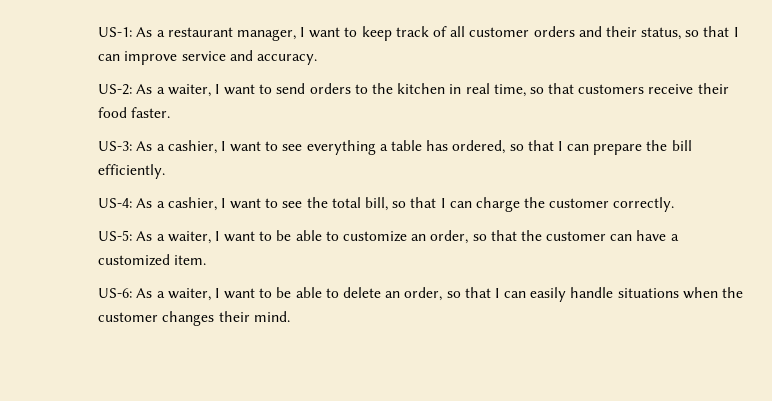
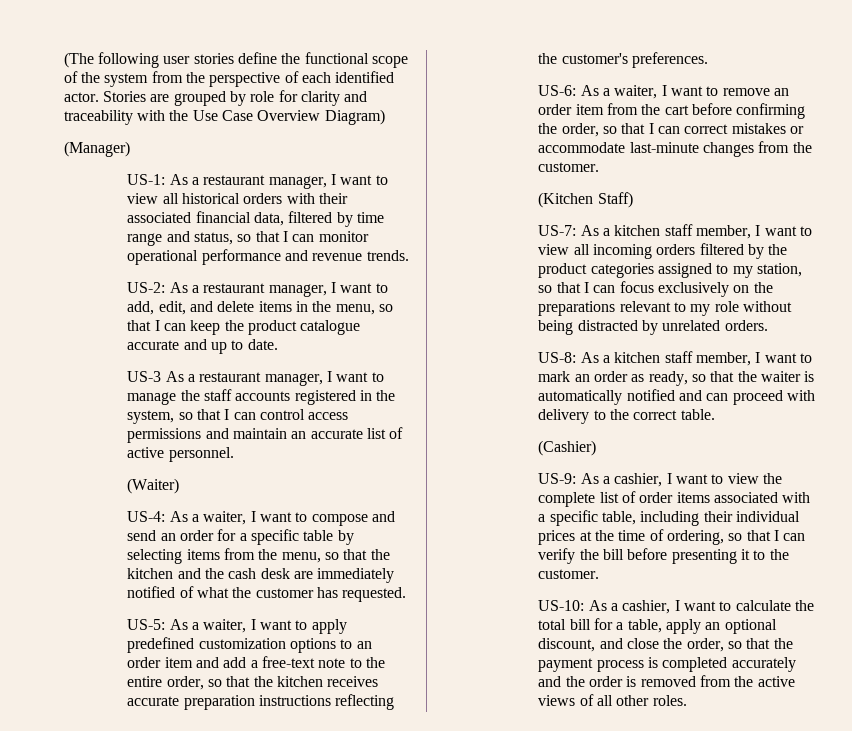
(98, 32) none -> [63,52,409,68] [63,71,395,87] [63,90,368,106] [63,109,385,125] [63,141,130,157] (The following user stories define the functional scope of the system from the perspective of each identified actor. Stories are grouped by role for clarity and traceability with the Use Case Overview Diagram) // (Manager) //
[361,26,637,41] keep track of all customer orders and their -> [127,193,349,204] [127,211,385,227] [127,231,190,246] view all historical orders with their associated financial data, filtered by time range and
[124,50,317,65] [98,83,729,97] [98,107,171,118] [98,140,692,155] [98,164,166,179] [98,197,675,212] improve service and accuracy. // US-2: As a waiter, I want to send orders to the kitchen in real time, so that customers receive their food faster. // US-3: As a cashier, I want to see everything a table has ordered, so that I can prepare the bill efficiently. // US-4: As a cashier, I want to see the total bill, so that I can charge the customer correctly. -> [318,231,369,242] [127,249,409,265] [127,282,388,297] [127,301,394,315] [127,320,361,335] [127,339,278,354] [127,371,384,386] [127,389,396,405] [127,409,349,424] [127,427,404,443] [127,447,234,462] [127,478,180,494] [127,511,396,526] [127,529,354,545] [127,548,390,564] [127,568,395,583] [127,586,407,602] monitor operational performance and revenue trends. // US-2: As a restaurant manager, I want to add, edit, and delete items in the menu, so that I can keep the product catalogue accurate and up to date. // US-3 As a restaurant manager, I want to manage the staff accounts registered in the system, so that I can control access permissions and maintain an accurate list of active personnel. // (Waiter) // US-4: As a waiter, I want to compose and send an order for a specific table by selecting items from the menu, so that the kitchen and the cash desk are immediately notified of what the customer has requested.
[276,230,679,244] [98,254,207,266] be able to customize an order, so that the customer can have a customized item. -> [311,619,347,634] [127,637,372,653] [127,656,386,668] [127,676,379,690] [127,694,395,710] [538,52,709,68] apply predefined customization options to an order item and add a free-text note to the entire order, so that the kitchen receives accurate preparation instructions reflecting the customer's preferences.
[276,287,401,298] be able to delete an -> [722,88,790,96] [538,103,806,119] [538,123,558,134] remove an order item from the cart before confirming the
[530,287,744,302] [98,311,290,326] easily handle situations when the customer changes their mind. -> [684,123,805,134] [538,141,812,157] [538,162,600,172] [538,192,633,208] [538,224,813,239] [538,243,788,259] [538,263,803,278] [538,281,773,297] [538,301,793,316] [538,320,768,335] [538,351,813,366] [538,371,815,386] [538,389,816,405] [538,409,715,424] [538,440,597,456] [538,473,783,487] [538,491,811,507] [538,510,801,526] [538,529,806,545] [538,548,789,564] [538,569,600,579] [538,600,815,614] [538,618,777,634] [538,638,793,652] [538,657,796,672] [538,675,795,687] [538,694,687,706] correct mistakes or accommodate last-minute changes from the customer. // (Kitchen Staff) // US-7: As a kitchen staff member, I want to view all incoming orders filtered by the product categories assigned to my station, so that I can focus exclusively on the preparations relevant to my role without being distracted by unrelated orders. // US-8: As a kitchen staff member, I want to mark an order as ready, so that the waiter is automatically notified and can proceed with delivery to the correct table. // (Cashier) // US-9: As a cashier, I want to view the complete list of order items associated with a specific table, including their individual prices at the time of ordering, so that I can verify the bill before presenting it to the customer. // US-10: As a cashier, I want to calculate the total bill for a table, apply an optional discount, and close the order, so that the payment process is completed accurately and the order is removed from the active views of all other roles.

